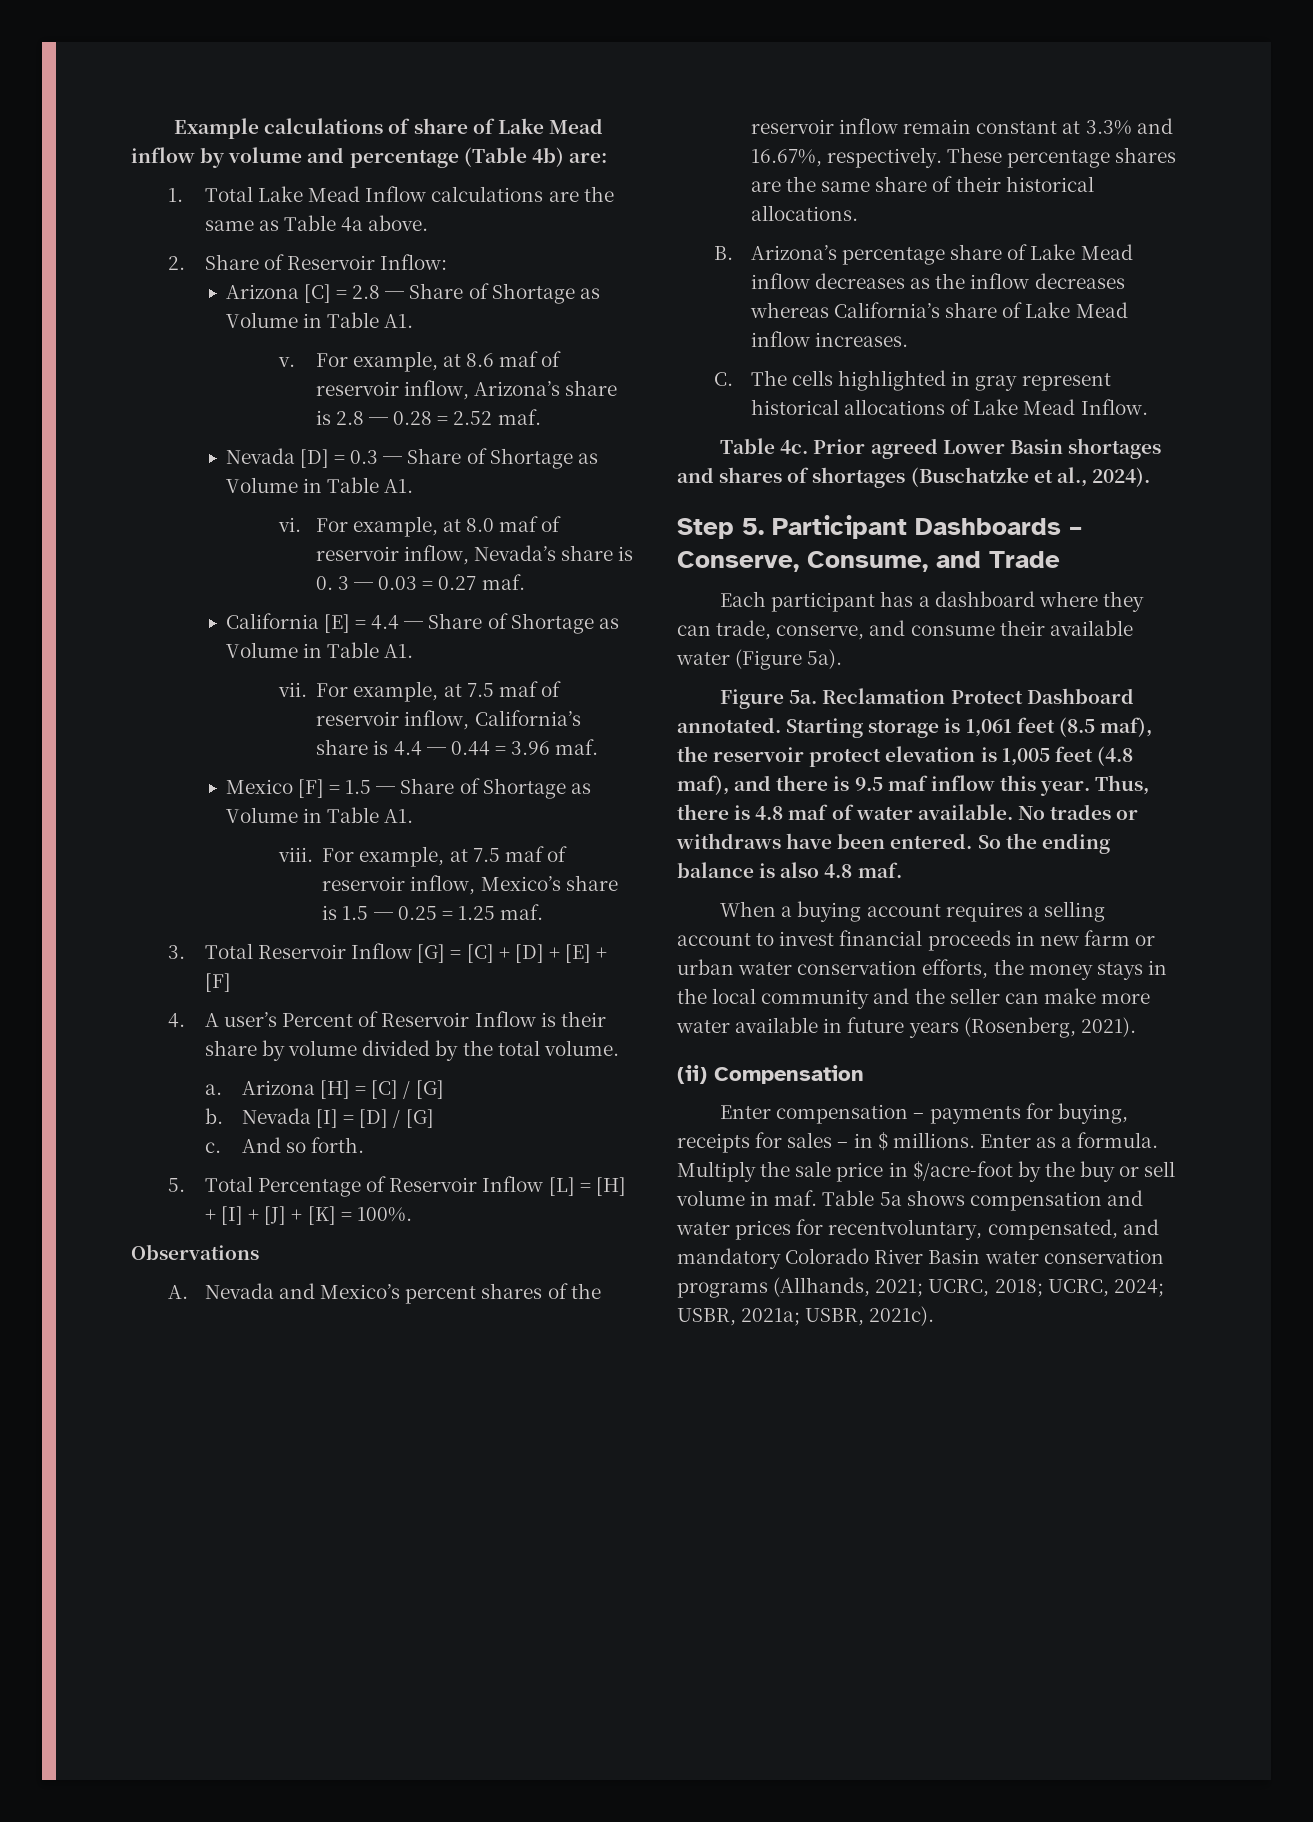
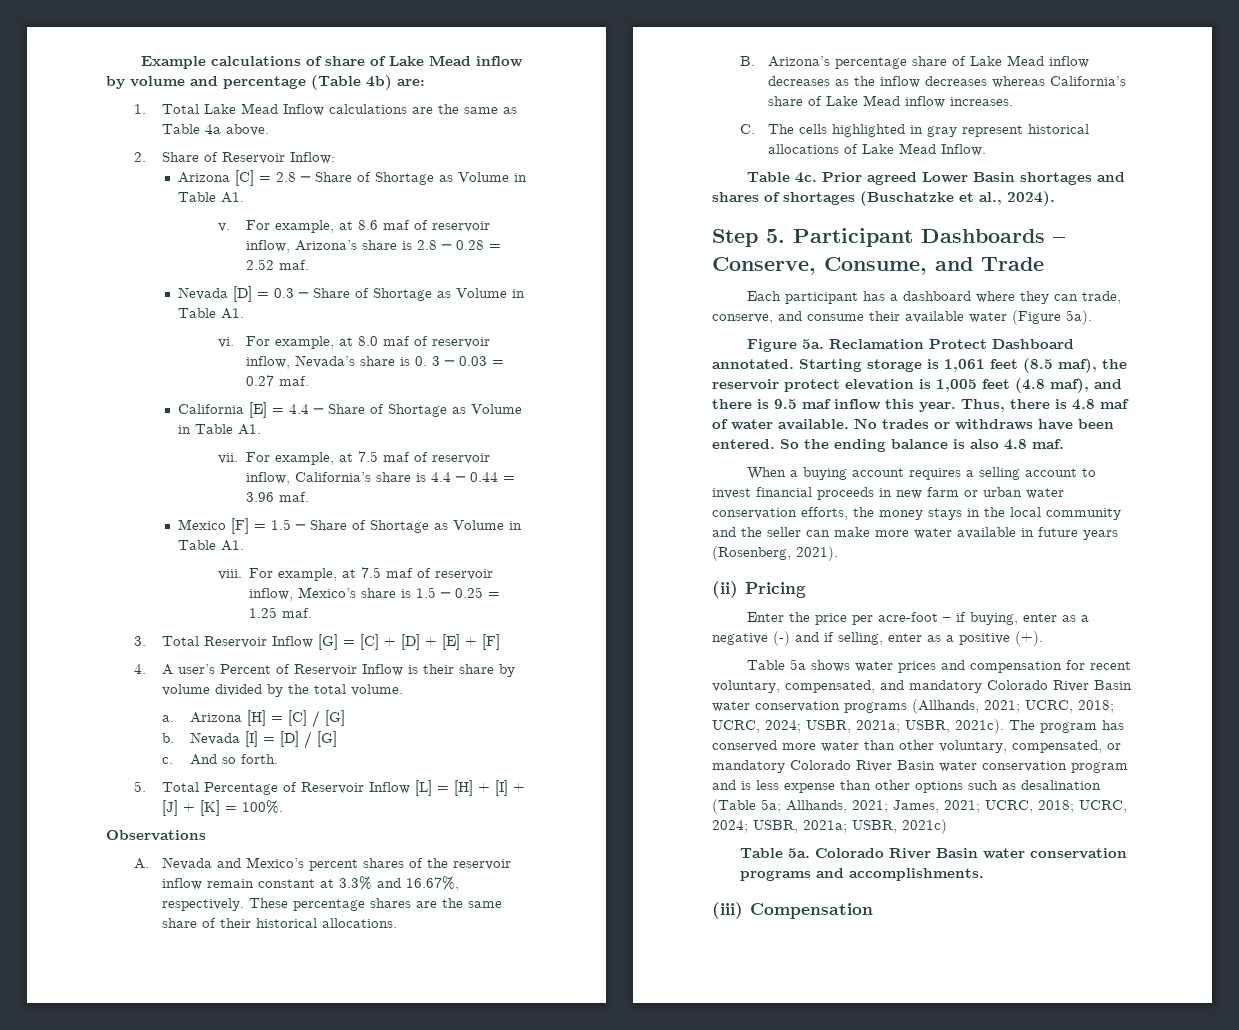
[714,1065,864,1084] [720,1103,1128,1124] [677,1132,1159,1153] [677,1161,1176,1182] [676,1190,1143,1211] [676,1219,983,1240] Compensation // Enter compensation – payments for buying, receipts for sales – in $ millions. Enter as a formula. Multiply the sale price in $/acre-foot by the buy or sell volume in maf. Table 5a shows compensation and water prices for recentvoluntary, -> [745,582,806,598] [746,612,1089,625] [712,631,1043,646] [746,659,1131,673] [712,680,780,693] Pricing // Enter the price per acre-foot – if buying, enter as a negative (-) and if selling, enter as a positive (+). // Table 5a shows water prices and compensation for recent voluntary,
(935, 1316) none -> [1009,720,1124,733] [712,740,1121,753] [712,760,1128,773] [712,780,1101,793] [712,799,1127,814] [712,819,947,834] [739,848,1127,859] [739,868,984,881] [712,902,873,919] The program has conserved more water than other voluntary, compensated, or mandatory Colorado River Basin water conservation program and is less expense than other options such as desalination (Table 5a; Allhands, 2021; James, 2021; UCRC, 2018; UCRC, 2024; USBR, 2021a; USBR, 2021c) // Table 5a. Colorado River Basin water conservation programs and accomplishments. // (iii) Compensation

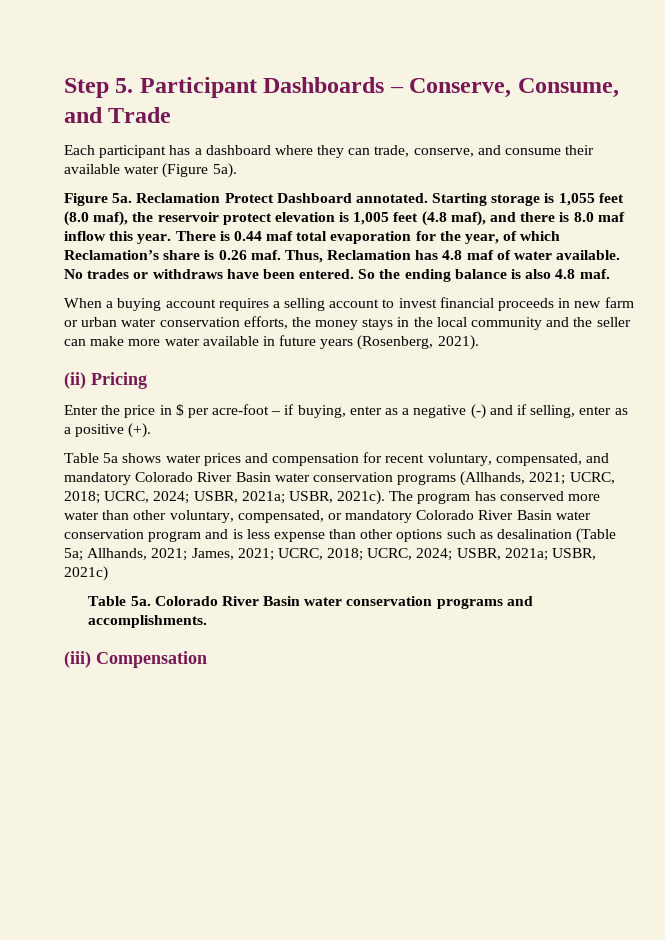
[140,55,523,69] [106,75,425,90] [133,103,517,116] [161,124,269,136] [133,152,335,164] [178,170,528,186] [178,192,245,203] [217,220,490,233] [245,240,501,253] [245,259,309,270] [178,286,526,302] [178,308,245,319] [217,336,490,349] [245,355,504,369] [245,375,309,386] [178,402,523,418] [178,424,262,435] [217,451,490,465] [245,472,515,485] [245,492,309,502] [178,518,523,534] [178,540,245,551] [217,567,494,581] [249,587,501,601] [249,607,313,618] [133,634,500,650] [133,664,515,677] [161,684,403,697] [161,710,345,728] [161,731,337,749] [161,754,278,765] [133,780,525,796] [161,800,283,816] [106,830,206,841] [133,857,511,871] [161,876,459,891] [161,898,502,911] [161,918,397,928] [739,55,1089,69] [767,76,1126,88] [767,95,1013,108] [739,124,1089,137] [767,143,986,156] [746,172,1125,185] [712,191,1055,206] Example calculations of share of Lake Mead inflow by volume and percentage (Table 4b) are: // 1. Total Lake Mead Inflow calculations are the same as Table 4a above. // 2. Share of Reservoir Inflow: // Arizona [C] = 2.8 ─ Share of Shortage as Volume in Table A1. // v. For example, at 8.6 maf of reservoir inflow, Arizona’s share is 2.8 ─ 0.28 = 2.52 maf. // Nevada [D] = 0.3 ─ Share of Shortage as Volume in Table A1. // vi. For example, at 8.0 maf of reservoir inflow, Nevada’s share is 0. 3 ─ 0.03 = 0.27 maf. // California [E] = 4.4 ─ Share of Shortage as Volume in Table A1. // vii. For example, at 7.5 maf of reservoir inflow, California’s share is 4.4 ─ 0.44 = 3.96 maf. // Mexico [F] = 1.5 ─ Share of Shortage as Volume in Table A1. // viii. For example, at 7.5 maf of reservoir inflow, Mexico’s share is 1.5 ─ 0.25 = 1.25 maf. // 3. Total Reservoir Inflow [G] = [C] + [D] + [E] + [F] // 4. A user’s Percent of Reservoir Inflow is their share by volume divided by the total volume. // a. Arizona [H] = [C] / [G] // b. Nevada [I] = [D] / [G] // c. And so forth. // 5. Total Percentage of Reservoir Inflow [L] = [H] + [I] + [J] + [K] = 100%. // Observations // A. Nevada and Mexico’s percent shares of the reservoir inflow remain constant at 3.3% and 16.67%, respectively. These percentage shares are the same share of their historical allocations. // B. Arizona’s percentage share of Lake Mead inflow decreases as the inflow decreases whereas California’s share of Lake Mead inflow increases. // C. The cells highlighted in gray represent historical allocations of Lake Mead Inflow. // Table 4c. Prior agreed Lower Basin shortages and shares of shortages (Buschatzke et al., 2024). // -> (64, 88) none
[944,358,1053,373] 1,061 feet (8.5 -> [558,193,624,206] [64,211,89,226] 1,055 feet (8.0
[774,399,797,409] 9.5 -> [573,212,594,222] 8.0
[961,399,1067,412] Thus, there is -> [175,231,561,244] [64,250,439,263] There is 0.44 maf total evaporation for the year, of which Reclamation’s share is 0.26 maf. Thus, Reclamation has
(847, 619) none -> [159,404,184,416] in $

